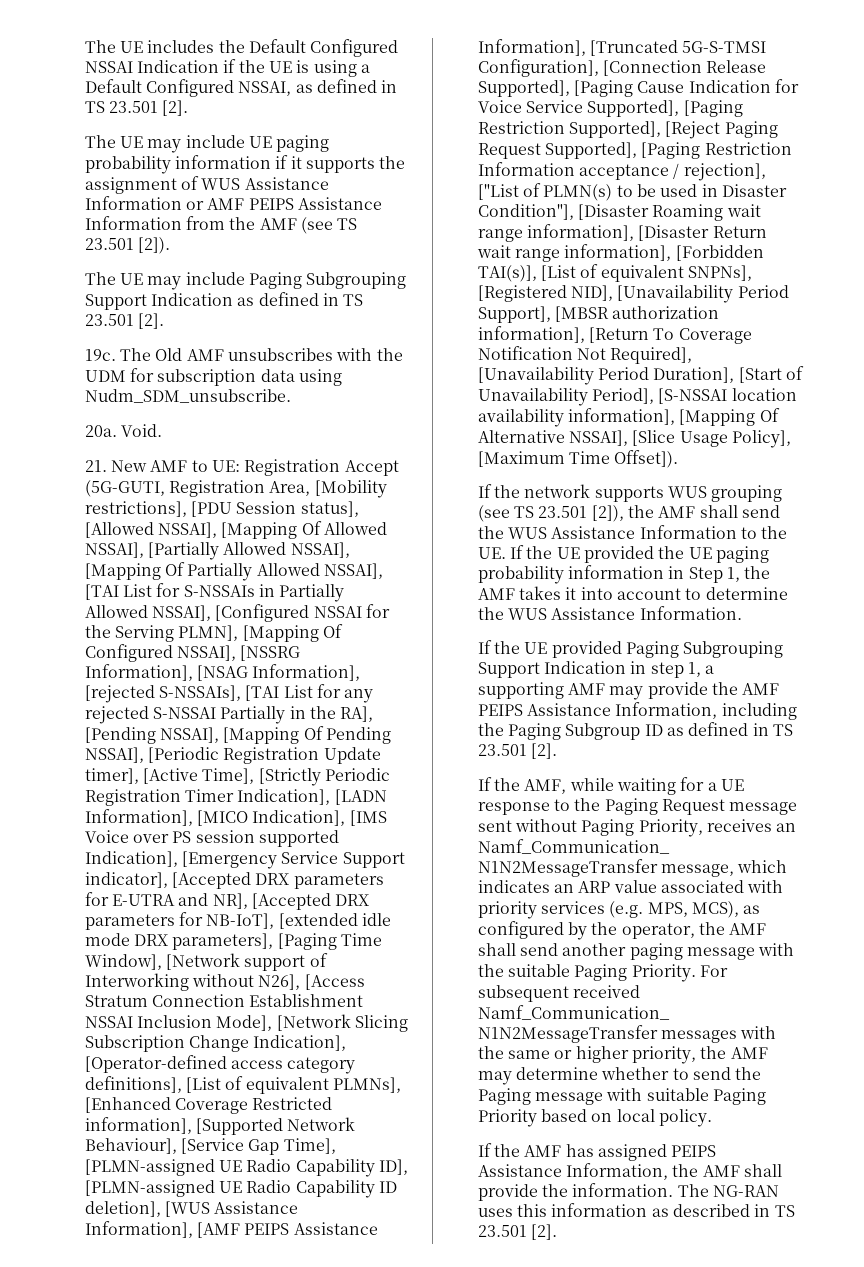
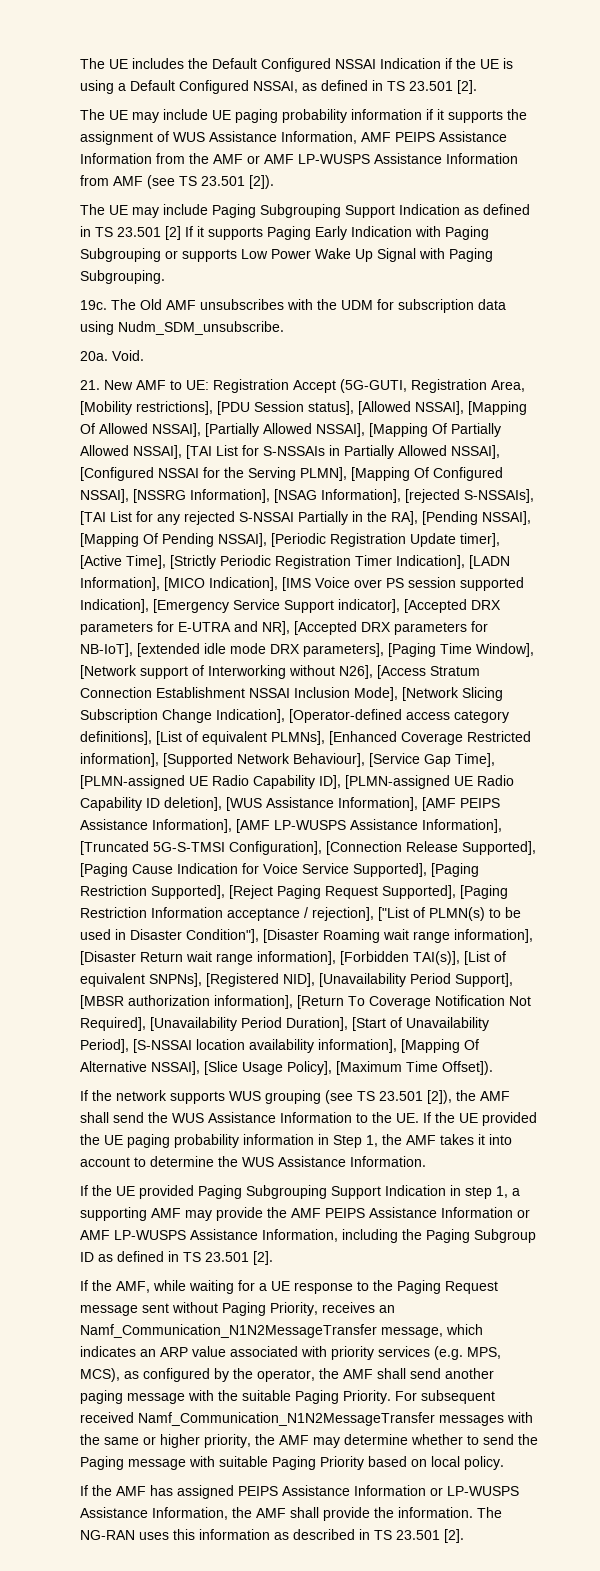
[84,196,204,210] Information or -> [281,131,358,144] Information,
(297, 224) none -> [247,153,519,164] [80,175,144,186] or AMF LP-WUSPS Assistance Information from AMF
[137,313,164,329] [2]. -> [165,226,490,240] [80,248,494,262] [80,270,166,284] [2] If it supports Paging Early Indication with Paging Subgrouping or supports Low Power Wake Up Signal with Paging Subgrouping.
(586, 47) none -> [236,819,503,833] [AMF LP-WUSPS Assistance Information],
(611, 709) none -> [441,1207,531,1218] [80,1229,259,1240] Information or AMF LP-WUSPS Assistance
(562, 1170) none -> [354,1485,520,1496] [80,1507,149,1518] Information or LP-WUSPS Assistance

